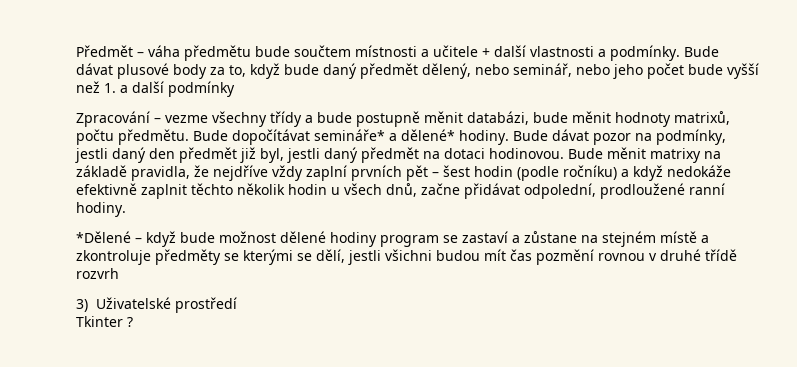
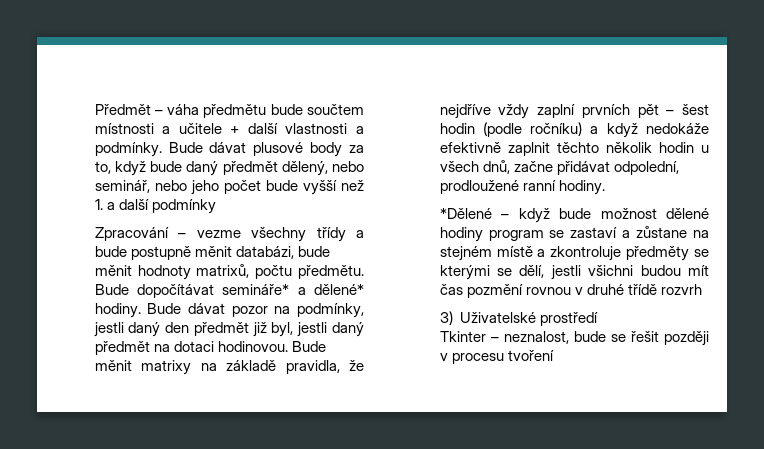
[127,317,134,327] ? -> [490,331,709,346] [439,350,554,364] – neznalost, bude se řešit později v procesu tvoření

